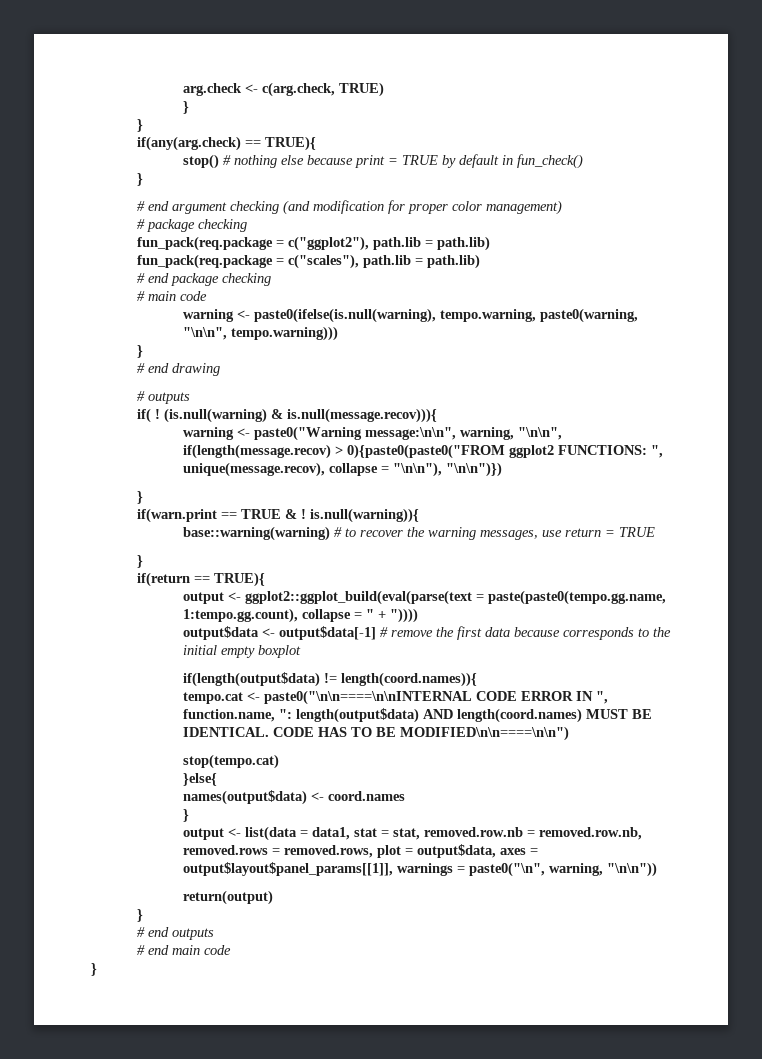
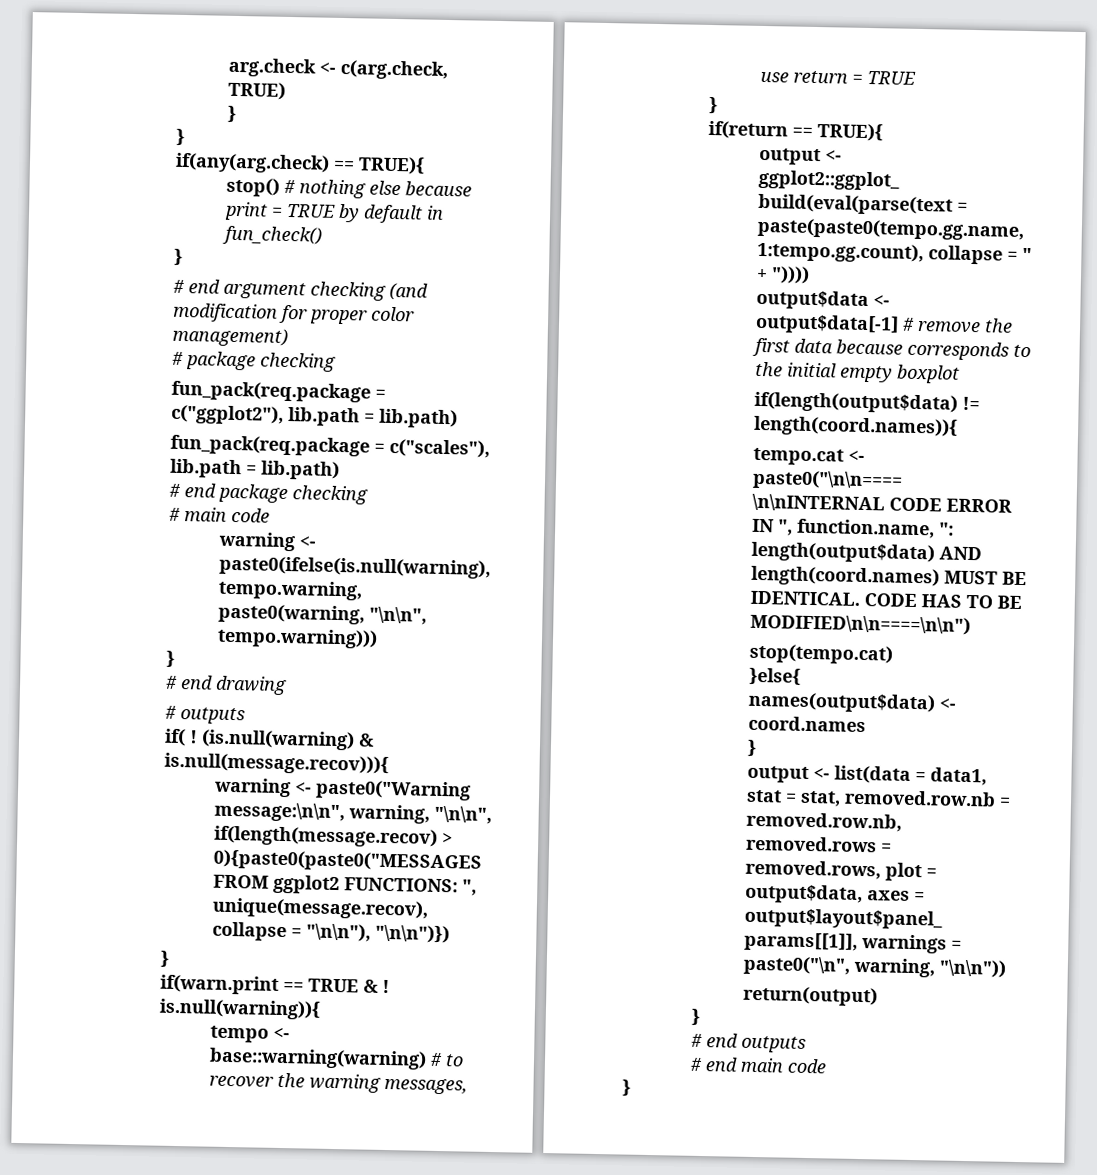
[372,236,490,251] path.lib = path.lib) -> [287,407,458,429] lib.path = lib.path)
[362,254,480,269] path.lib = path.lib) -> [169,458,340,480] lib.path = lib.path)
[346,444,505,459] 0){paste0(paste0("FROM -> [213,849,483,873] [213,874,270,889] 0){paste0(paste0("MESSAGES FROM
(419, 515) none -> [210,1025,291,1043] tempo <-

